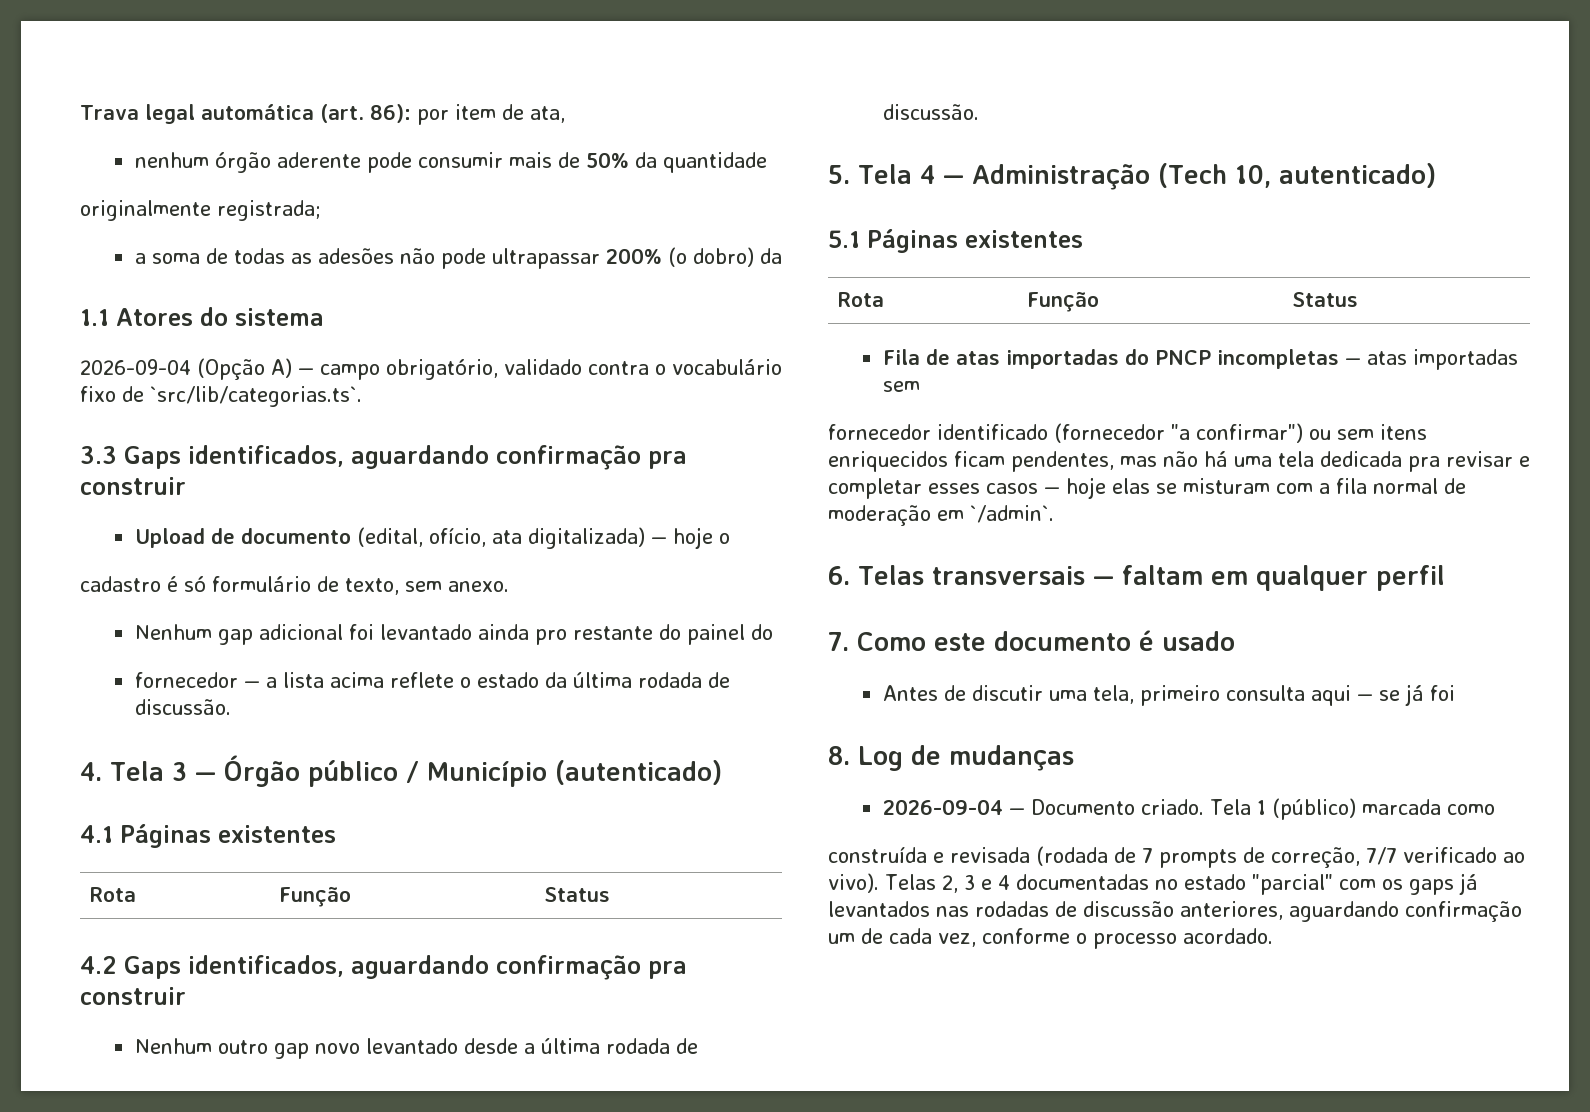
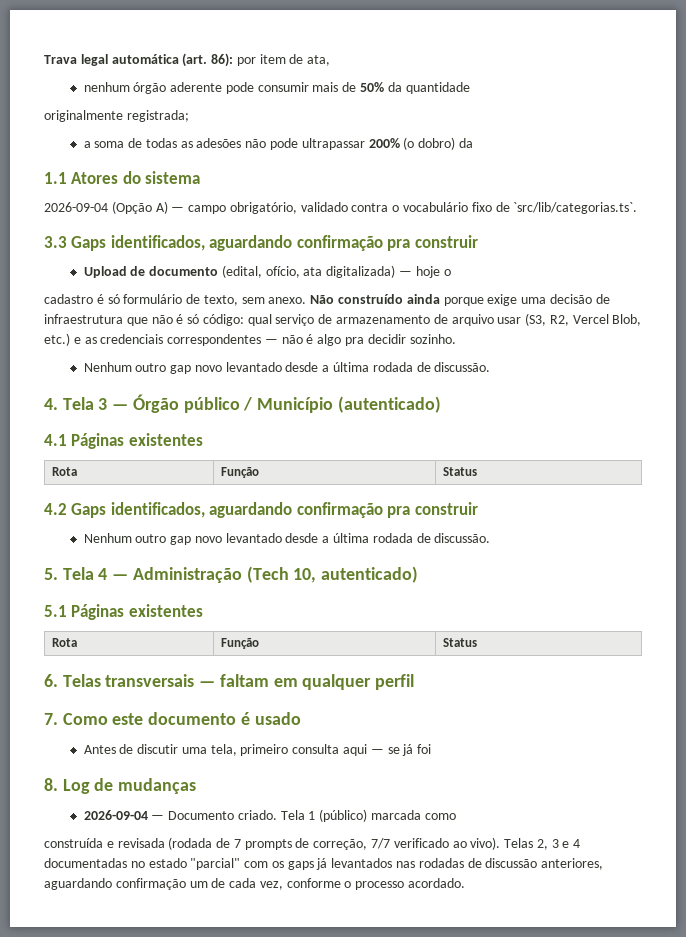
[134,624,773,645] [134,672,567,688] // Nenhum gap adicional foi levantado ainda pro restante do painel do // fornecedor — a lista acima reflete o estado da -> [310,294,610,306] [44,313,642,326] [44,333,456,346] [83,362,330,374] Não construído ainda porque exige uma decisão de infraestrutura que não é só código: qual serviço de armazenamento de arquivo usar (S3, R2, Vercel Blob, etc.) e as credenciais correspondentes — não é algo pra decidir sozinho. // Nenhum outro gap novo levantado desde a
[882,349,1518,370] [882,381,920,392] [828,423,1427,443] [828,451,1530,472] [828,477,1466,499] [828,505,1054,526] // Fila de atas importadas do PNCP incompletas — atas importadas sem // fornecedor identificado (fornecedor "a confirmar") ou sem itens enriquecidos ficam pendentes, mas não há uma tela dedicada pra revisar e completar esses casos — hoje elas se misturam com a fila normal de moderação em `/admin`. -> (477, 642) none

